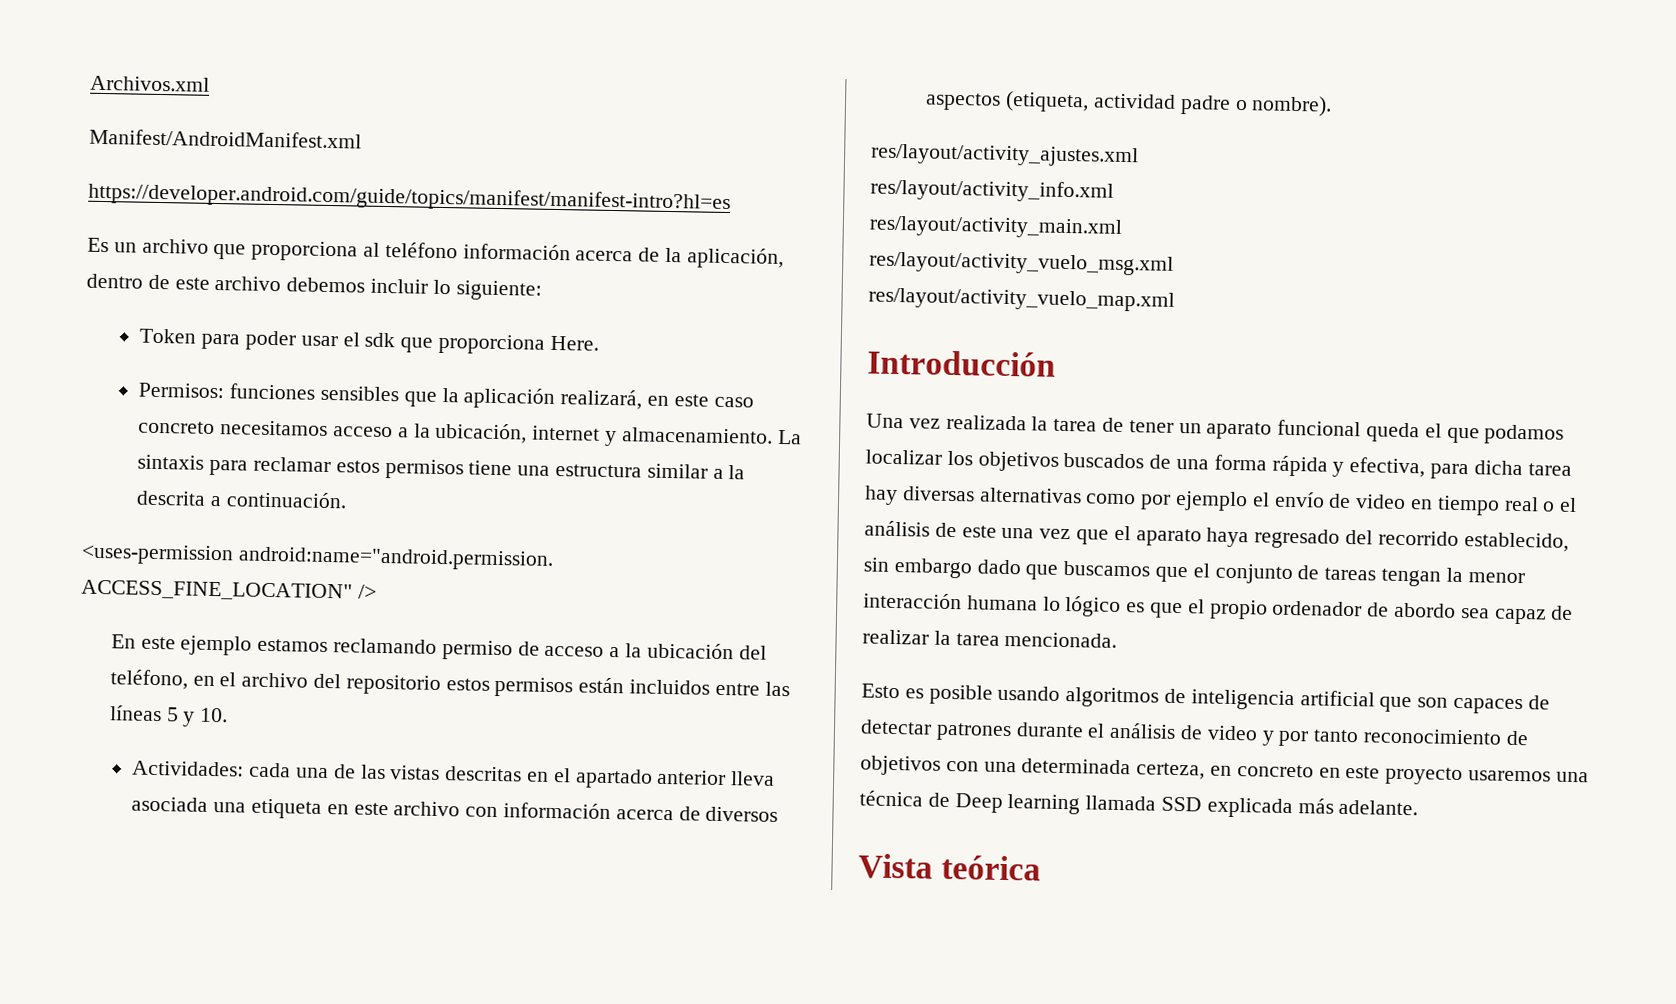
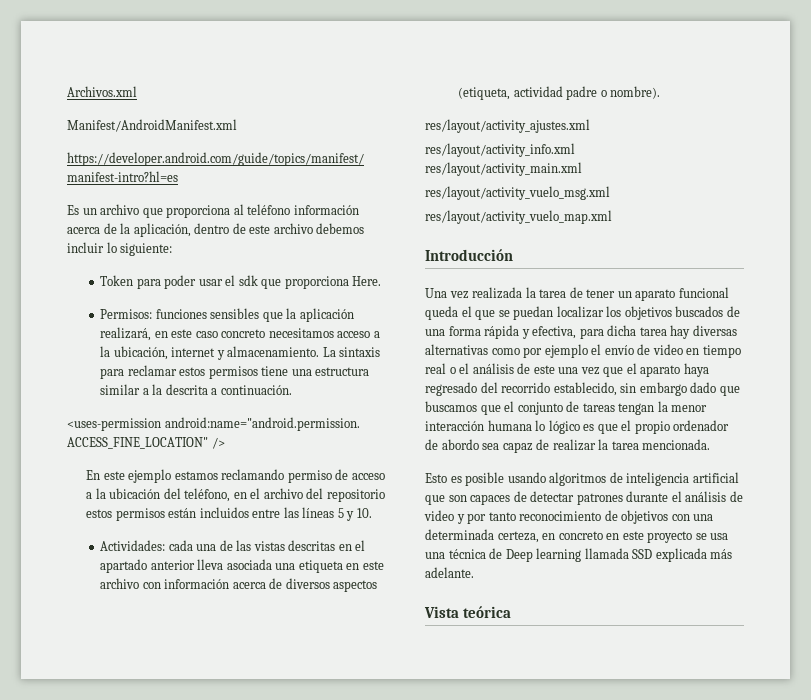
[1484,424,1565,445] podamos -> [498,306,554,320] se puedan
[1468,770,1552,782] usaremos -> [695,533,729,540] se usa

